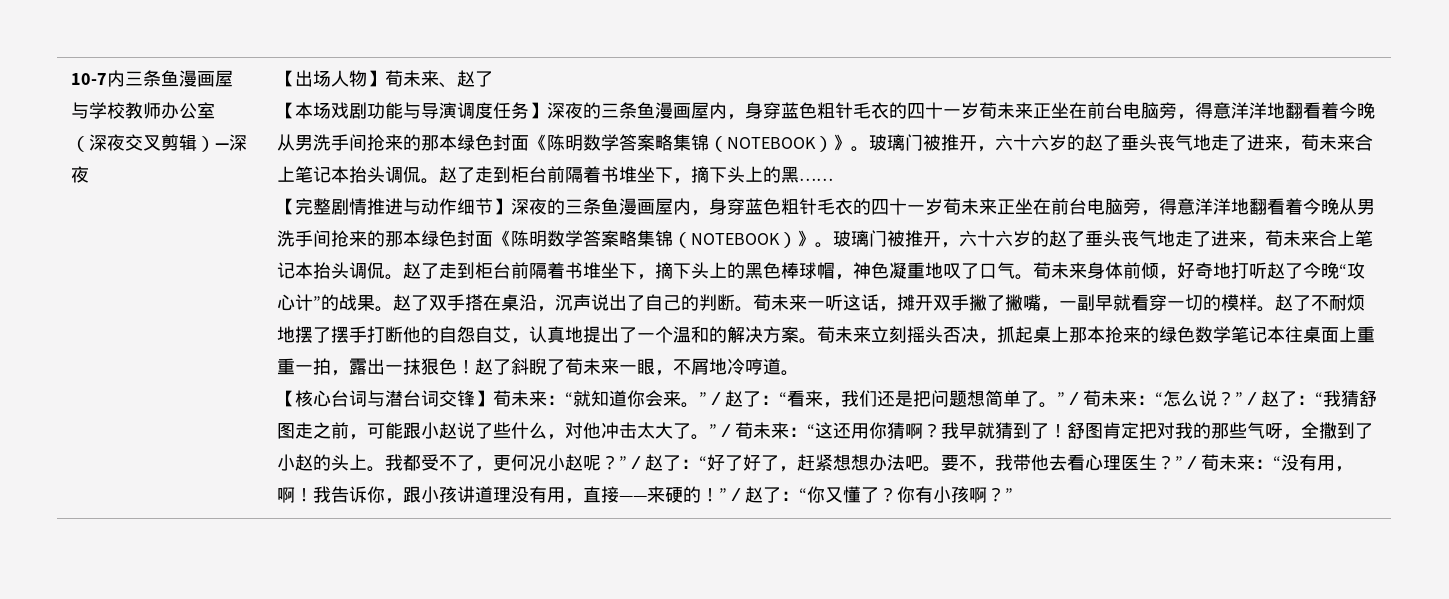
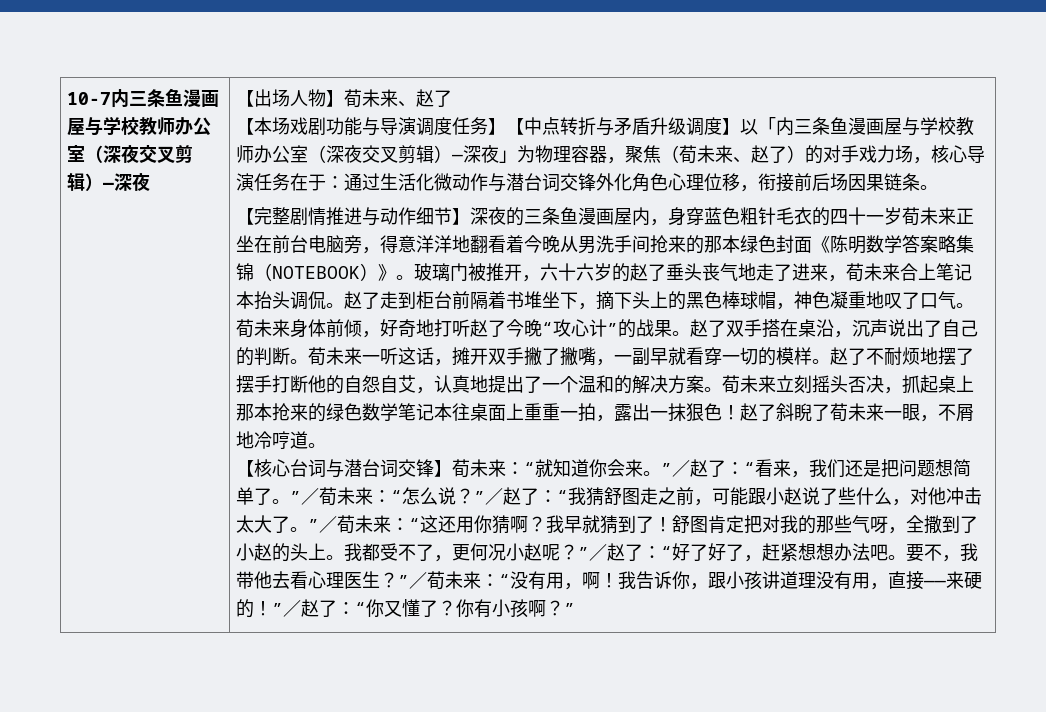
[546,102,1375,120] [276,134,1373,152] [276,166,833,184] 深夜的三条鱼漫画屋内，身穿蓝色粗针毛衣的四十一岁荀未来正坐在前台电脑旁，得意洋洋地翻看着今晚从男洗手间抢来的那本绿色封面《陈明数学答案略集锦（NOTEBOOK）》。玻璃门被推开，六十六岁的赵了垂头丧气地走了进来，荀未来合上笔记本抬头调侃。赵了走到柜台前隔着书堆坐下，摘下头上的黑…… -> [506,117,975,136] [236,145,986,164] [236,173,939,192] 【中点转折与矛盾升级调度】以「内三条鱼漫画屋与学校教师办公室（深夜交叉剪辑）—深夜」为物理容器，聚焦（荀未来、赵了）的对手戏力场，核心导演任务在于：通过生活化微动作与潜台词交锋外化角色心理位移，衔接前后场因果链条。

